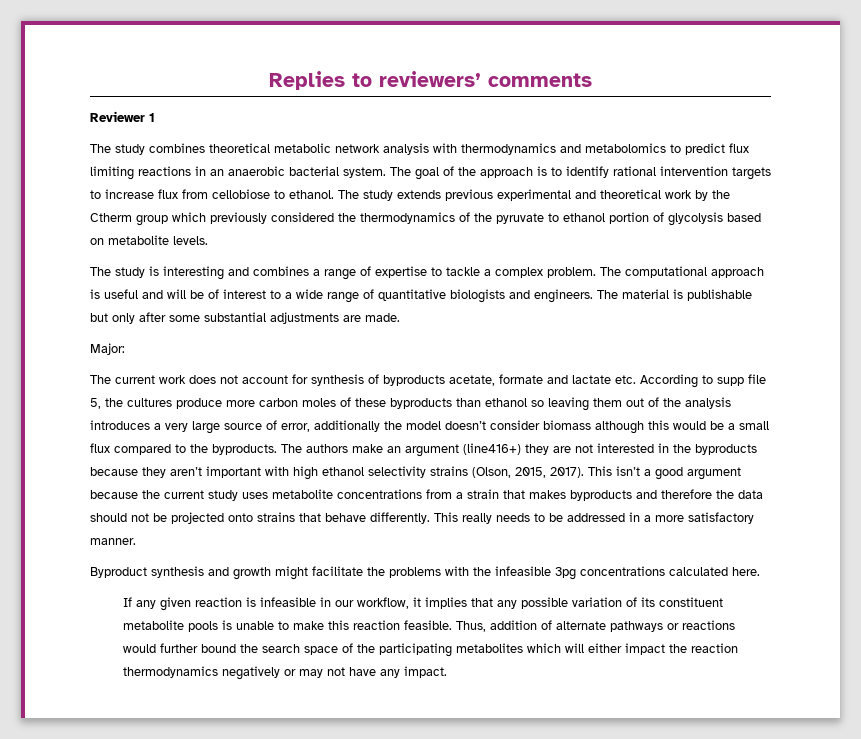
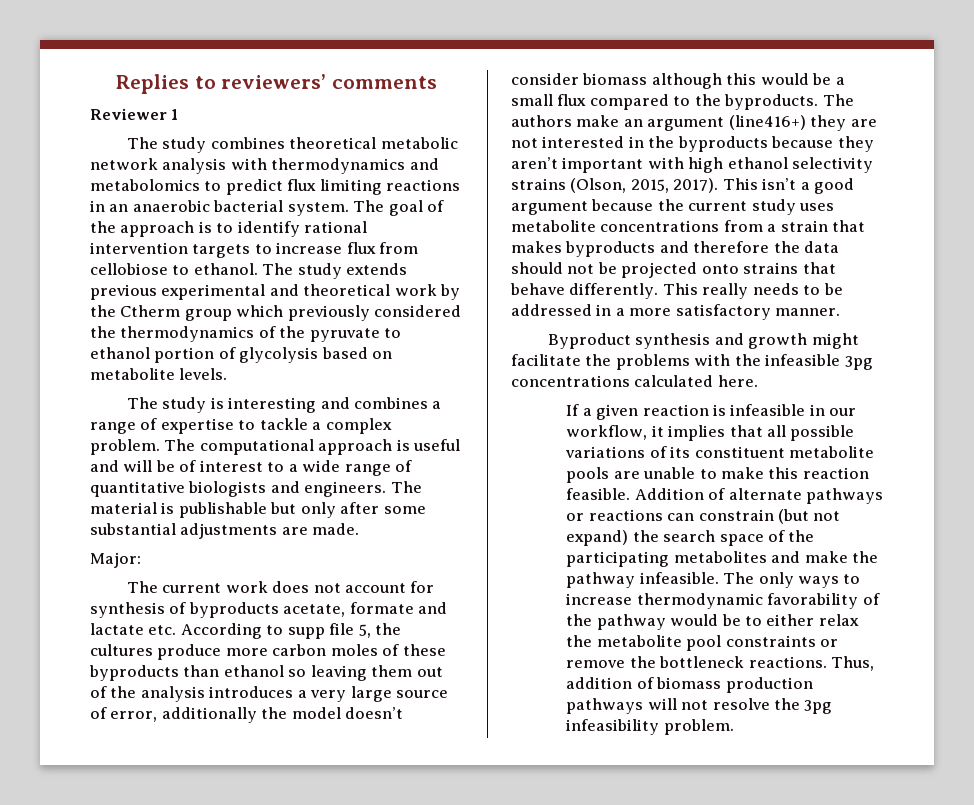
[135,600,156,609] any -> [582,408,592,416] a
[496,597,622,609] any possible variation -> [767,425,855,441] [565,446,646,458] all possible variations
[221,620,232,630] is -> [613,471,640,479] are
[455,620,537,632] Thus, addition -> [634,488,704,500] Addition
[122,643,236,653] would further bound -> [667,509,841,524] [566,530,629,546] can constrain (but not expand)
[526,643,738,655] [122,666,447,680] which will either impact the reaction thermodynamics negatively or may not have any impact. -> [771,551,879,563] [566,572,861,588] [566,593,880,609] [566,614,859,630] [566,635,839,651] [566,656,875,671] [566,677,813,693] [566,698,833,714] [566,719,734,735] and make the pathway infeasible. The only ways to increase thermodynamic favorability of the pathway would be to either relax the metabolite pool constraints or remove the bottleneck reactions. Thus, addition of biomass production pathways will not resolve the 3pg infeasibility problem.

